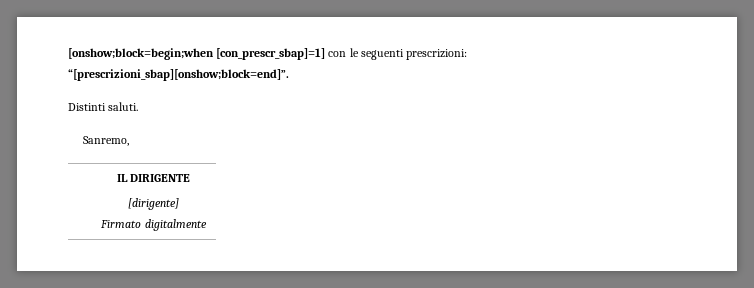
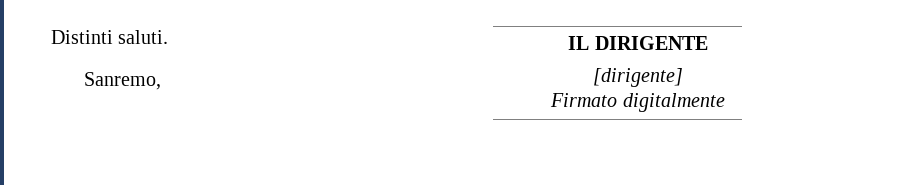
[68,48,468,60] [68,69,289,81] [onshow;block=begin;when [con_prescr_sbap]=1] con le seguenti prescrizioni: “[prescrizioni_sbap][onshow;block=end]”. // -> (51, 37) none

